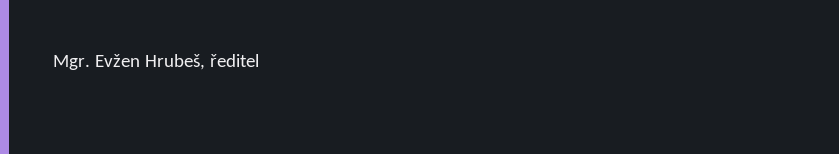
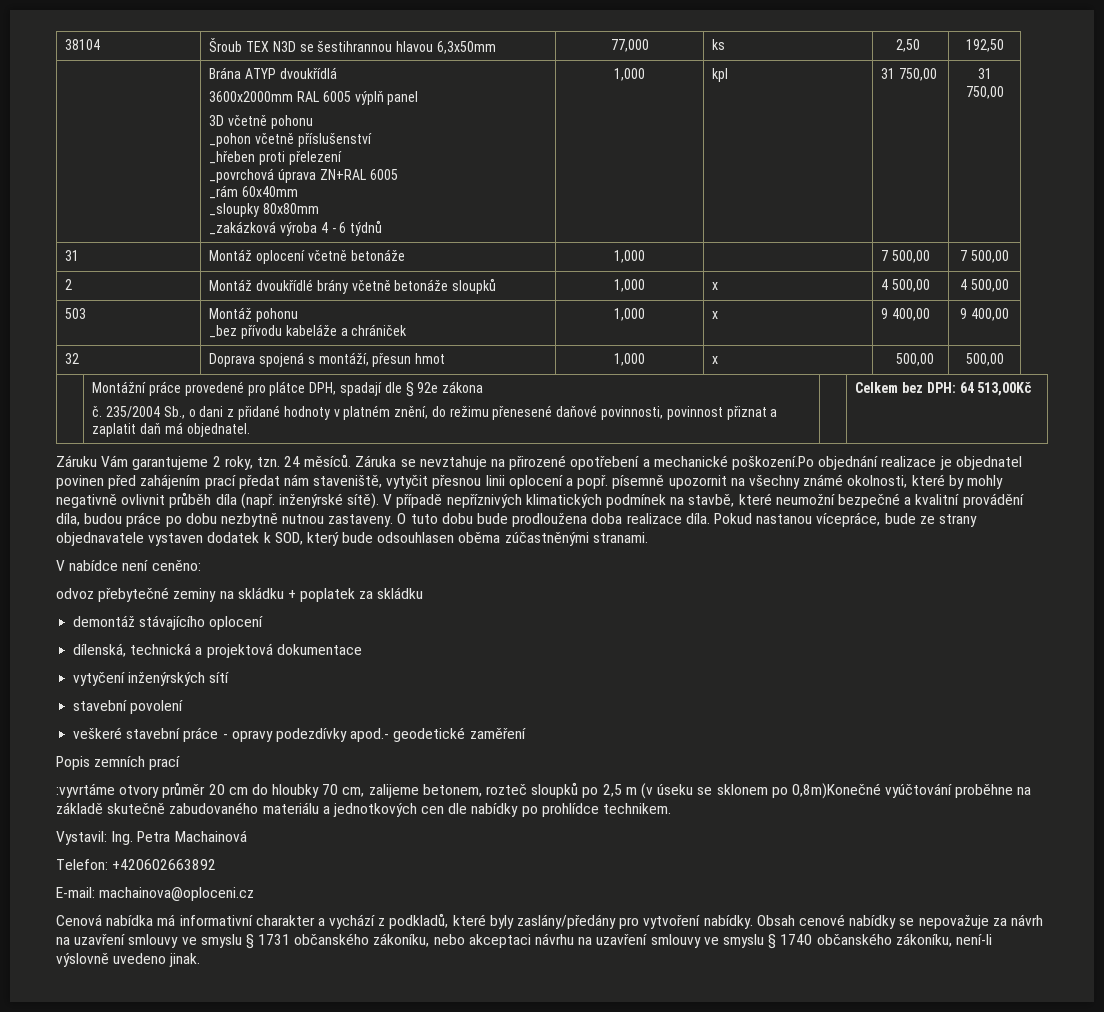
[53,54,259,70] Mgr. Evžen Hrubeš, ředitel -> [65,39,101,50] [209,38,497,54] [610,39,649,52] [712,39,726,50] [895,39,920,52] [965,39,1004,52] [209,67,337,79] [209,91,419,105] [209,115,313,129] [209,133,372,147] [209,151,342,165] [209,168,398,183] [209,185,299,199] [209,203,320,217] [209,220,383,236] [613,68,645,81] [712,68,729,82] [881,68,938,81] [977,68,992,79] [965,86,1004,99] [65,250,80,261] [209,249,405,264] [613,250,645,263] [881,250,931,263] [960,250,1009,263] [65,279,73,290] [209,278,497,294] [613,279,645,292] [712,282,719,290] [881,279,931,292] [960,279,1009,292] [65,308,87,319] [209,307,299,322] [209,324,408,339] [613,308,645,321] [712,311,719,319] [881,308,931,321] [960,308,1009,321] [65,353,80,364] [209,352,446,367] [613,353,645,366] [712,356,719,364] [895,353,934,366] [965,353,1004,366] [92,381,484,397] [92,405,778,420] [92,422,250,437] [855,382,1032,396] [56,454,1022,470] [56,474,1003,489] [56,492,1024,509] [56,512,977,527] [56,532,648,546] [56,560,201,571] [56,587,424,602] [73,615,264,630] [73,643,362,658] [73,672,230,686] [73,700,184,714] [73,727,526,742] [56,756,181,770] [56,782,1032,799] [56,802,672,817] [56,830,247,845] [56,859,217,870] [56,887,255,901] [56,913,1043,929] [56,933,992,949] [56,953,201,967] 38104 | Šroub TEX N3D se šestihrannou hlavou 6,3x50mm | 77,000 | ks | 2,50 | 192,50 // | Brána ATYP dvoukřídlá // 3600x2000mm RAL 6005 výplň panel // 3D včetně pohonu // _pohon včetně příslušenství // _hřeben proti přelezení // _povrchová úprava ZN+RAL 6005 // _rám 60x40mm // _sloupky 80x80mm // _zakázková výroba 4 - 6 týdnů | 1,000 | kpl | 31 750,00 | 31 750,00 // 31 | Montáž oplocení včetně betonáže | 1,000 | | 7 500,00 | 7 500,00 // 2 | Montáž dvoukřídlé brány včetně betonáže sloupků | 1,000 | x | 4 500,00 | 4 500,00 // 503 | Montáž pohonu // _bez přívodu kabeláže a chrániček | 1,000 | x | 9 400,00 | 9 400,00 // 32 | Doprava spojená s montáží, přesun hmot | 1,000 | x | 500,00 | 500,00 // | Montážní práce provedené pro plátce DPH, spadají dle § 92e zákona // č. 235/2004 Sb., o dani z přidané hodnoty v platném znění, do režimu přenesené daňové povinnosti, povinnost přiznat a zaplatit daň má objednatel. | | Celkem bez DPH: 64 513,00Kč // Záruku Vám garantujeme 2 roky, tzn. 24 měsíců. Záruka se nevztahuje na přirozené opotřebení a mechanické poškození.Po objednání realizace je objednatel povinen před zahájením prací předat nám staveniště, vytyčit přesnou linii oplocení a popř. písemně upozornit na všechny známé okolnosti, které by mohly negativně ovlivnit průběh díla (např. inženýrské sítě). V případě nepříznivých klimatických podmínek na stavbě, které neumožní bezpečné a kvalitní provádění díla, budou práce po dobu nezbytně nutnou zastaveny. O tuto dobu bude prodloužena doba realizace díla. Pokud nastanou vícepráce, bude ze strany objednavatele vystaven dodatek k SOD, který bude odsouhlasen oběma zúčastněnými stranami. // V nabídce není ceněno: // odvoz přebytečné zeminy na skládku + poplatek za skládku // demontáž stávajícího oplocení // dílenská, technická a projektová dokumentace // vytyčení inženýrských sítí // stavební povolení // veškeré stavební práce - opravy podezdívky apod.- geodetické zaměření // Popis zemních prací // :vyvrtáme otvory průměr 20 cm do hloubky 70 cm, zalijeme betonem, rozteč sloupků po 2,5 m (v úseku se sklonem po 0,8m)Konečné vyúčtování proběhne na základě skutečně zabudovaného materiálu a jednotkových cen dle nabídky po prohlídce technikem. // Vystavil: Ing. Petra Machainová // Telefon: +420602663892 // E-mail: machainova@oploceni.cz // Cenová nabídka má informativní charakter a vychází z podkladů, které byly zaslány/předány pro vytvoření nabídky. Obsah cenové nabídky se nepovažuje za návrh na uzavření smlouvy ve smyslu § 1731 občanského zákoníku, nebo akceptaci návrhu na uzavření smlouvy ve smyslu § 1740 občanského zákoníku, není-li výslovně uvedeno jinak.

